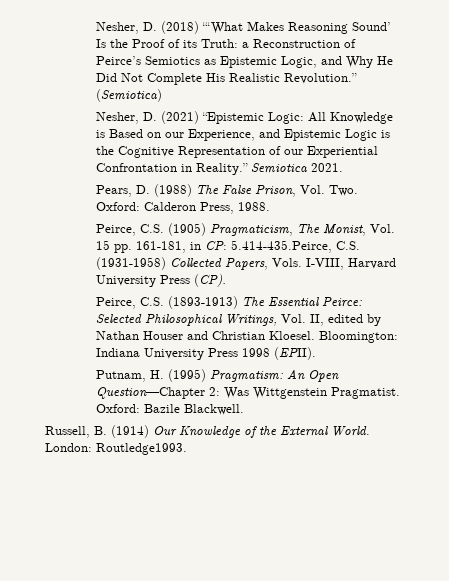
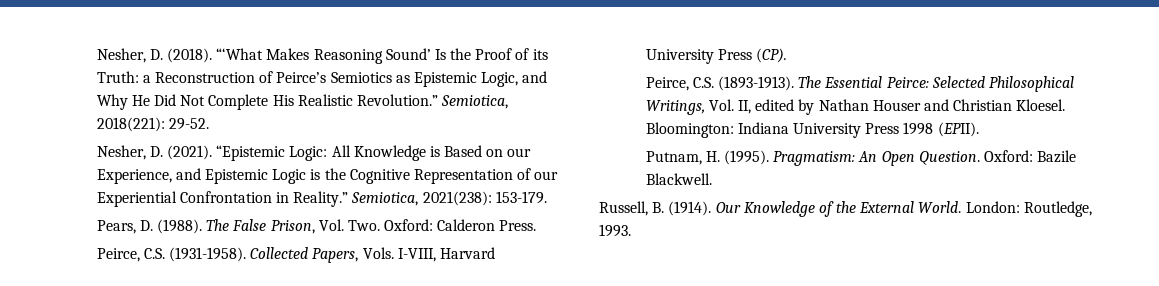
[96,21,200,34] Nesher, D. (2018) -> [96,48,212,63] Nesher, D. (2018).
[96,89,163,102] [96,111,200,124] (Semiotica) // Nesher, D. (2021) -> [441,95,509,109] [96,117,209,132] [96,145,212,160] Semiotica, 2018(221): 29-52. // Nesher, D. (2021).
[251,163,344,173] Semiotica 2021. -> [351,191,547,206] Semiotica, 2021(238): 153-179.
[154,184,193,197] (1988) -> [156,219,202,234] (1988).
[200,202,271,214] [96,223,396,236] [96,240,361,253] [96,257,167,270] Press, 1988. // Peirce, C.S. (1905) Pragmaticism, The Monist, Vol. 15 pp. 161-181, in CP: 5.414-435.Peirce, C.S. (1931-1958) -> [499,220,537,231] [96,247,246,262] Press. // Peirce, C.S. (1931-1958).
[168,296,239,309] (1893-1913) -> [717,76,794,91] (1893-1913).
[168,369,207,382] (1995) -> [723,150,769,165] (1995).
[96,387,401,399] Question—Chapter 2: Was Wittgenstein Pragmatist. -> [918,151,980,165] Question.
[111,425,149,438] (1914) -> [668,201,712,216] (1914).
[96,443,187,455] Routledge1993. -> [1023,201,1092,217] [599,224,631,237] Routledge, 1993.

